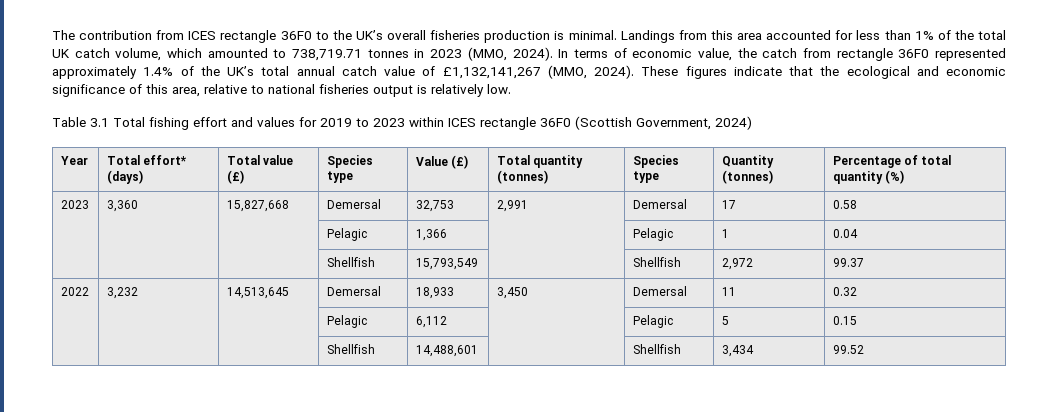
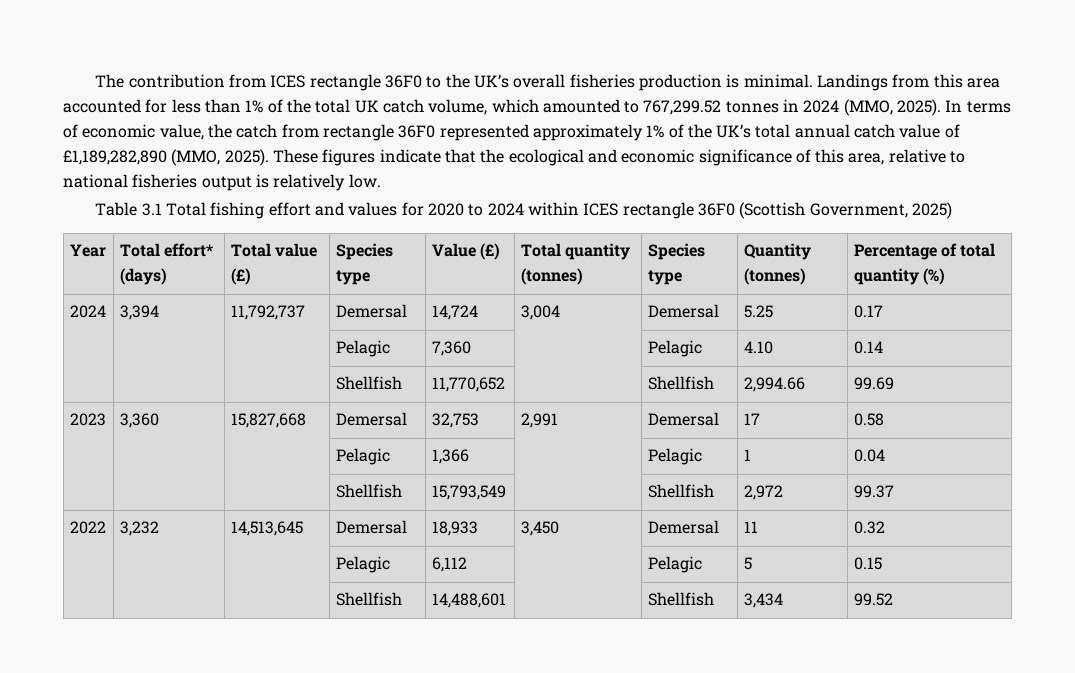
[292,49,363,61] 738,719.71 -> [643,100,722,115] 767,299.52
[430,47,553,61] 2023 (MMO, 2024). -> [803,99,942,116] 2024 (MMO, 2025).
[143,67,174,76] 1.4% -> [646,125,665,138] 1%
[442,65,634,79] £1,132,141,267 (MMO, 2024). -> [63,149,269,166] £1,189,282,890 (MMO, 2025).
[320,118,405,127] 2019 to 2023 -> [427,203,524,216] 2020 to 2024
[715,116,752,130] 2024) -> [911,202,952,219] 2025)
(905, 177) none -> [69,305,106,318] [119,305,159,320] [230,305,305,320] [335,304,407,318] [431,305,478,320] [520,305,560,320] [647,304,719,318] [743,305,773,318] [853,305,883,318] [335,340,390,357] [431,341,471,356] [647,340,702,357] [743,341,773,354] [853,341,883,354] [335,376,402,390] [431,377,505,392] [647,376,714,390] [743,377,805,392] [853,377,894,390] // 2024 | 3,394 | 11,792,737 | Demersal | 14,724 | 3,004 | Demersal | 5.25 | 0.17 // | | | Pelagic | 7,360 | | Pelagic | 4.10 | 0.14 // | | | Shellfish | 11,770,652 | | Shellfish | 2,994.66 | 99.69

